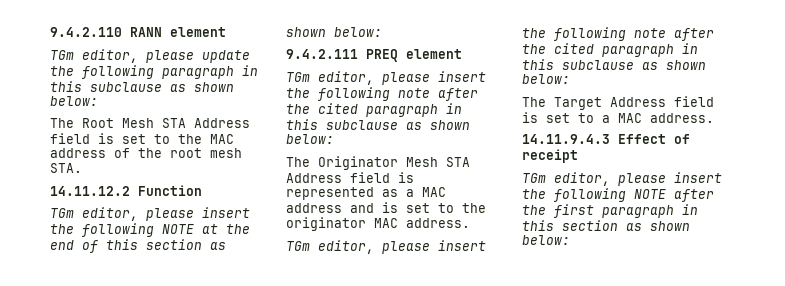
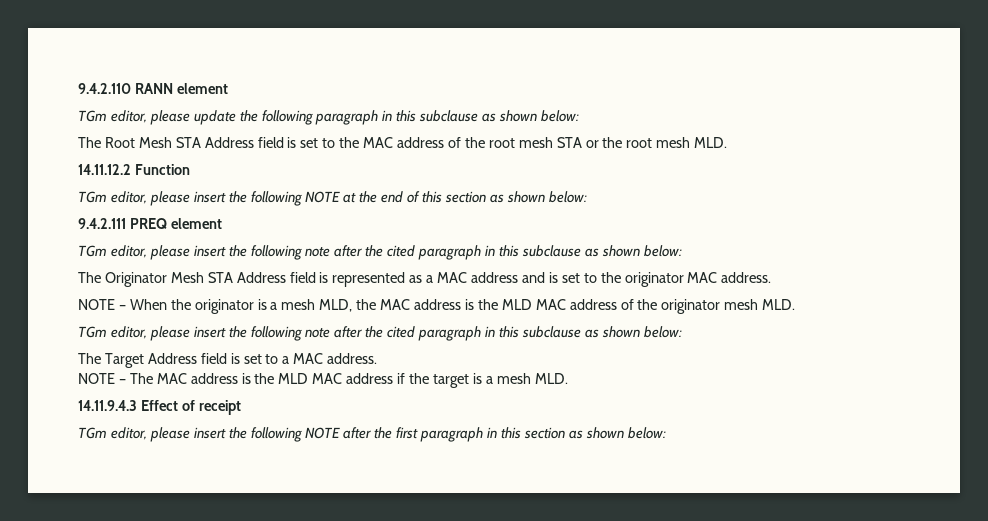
[50,163,82,173] STA. -> [556,137,728,148] STA or the root mesh MLD.
(470, 223) none -> [78,299,796,314] // NOTE – When the originator is a mesh MLD, the MAC address is the MLD MAC address of the originator mesh MLD.
(714, 118) none -> [78,373,568,388] // NOTE – The MAC address is the MLD MAC address if the target is a mesh MLD.

